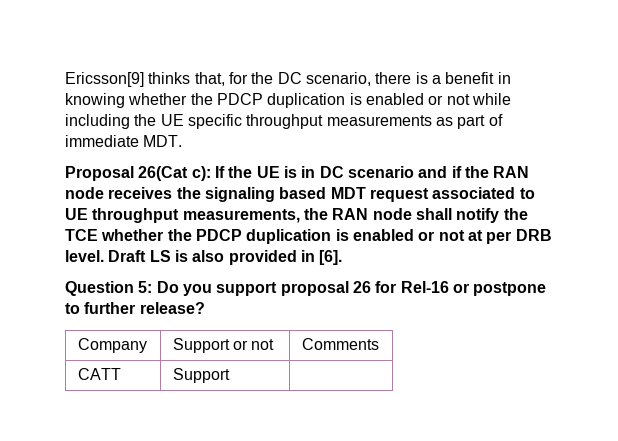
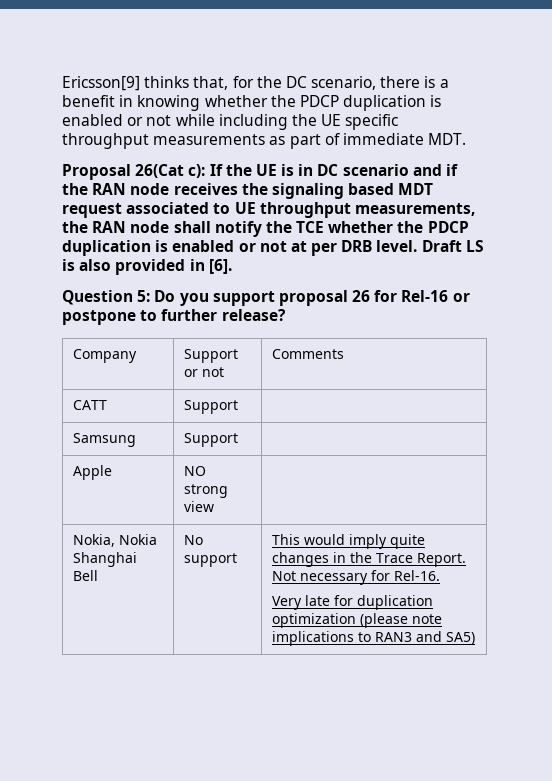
(230, 375) none -> [72,433,136,447] [183,433,238,447] [72,465,112,480] [183,466,206,476] [183,484,228,498] [183,501,214,512] [72,534,157,547] [72,552,137,567] [72,570,98,581] [183,535,203,545] [183,553,237,567] [271,534,425,549] [271,552,466,567] [271,570,440,585] [271,595,433,610] [271,613,442,628] [271,631,475,646] // Samsung | Support | // Apple | NO strong view | // Nokia, Nokia Shanghai Bell | No support | This would imply quite changes in the Trace Report. Not necessary for Rel-16. // Very late for duplication optimization (please note implications to RAN3 and SA5)

